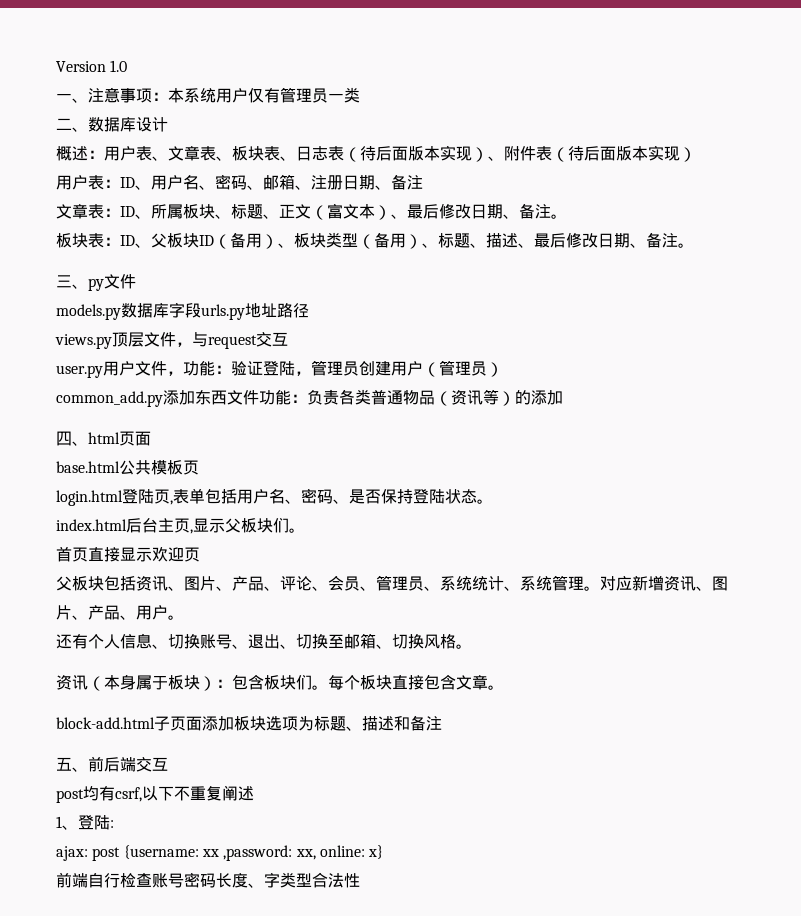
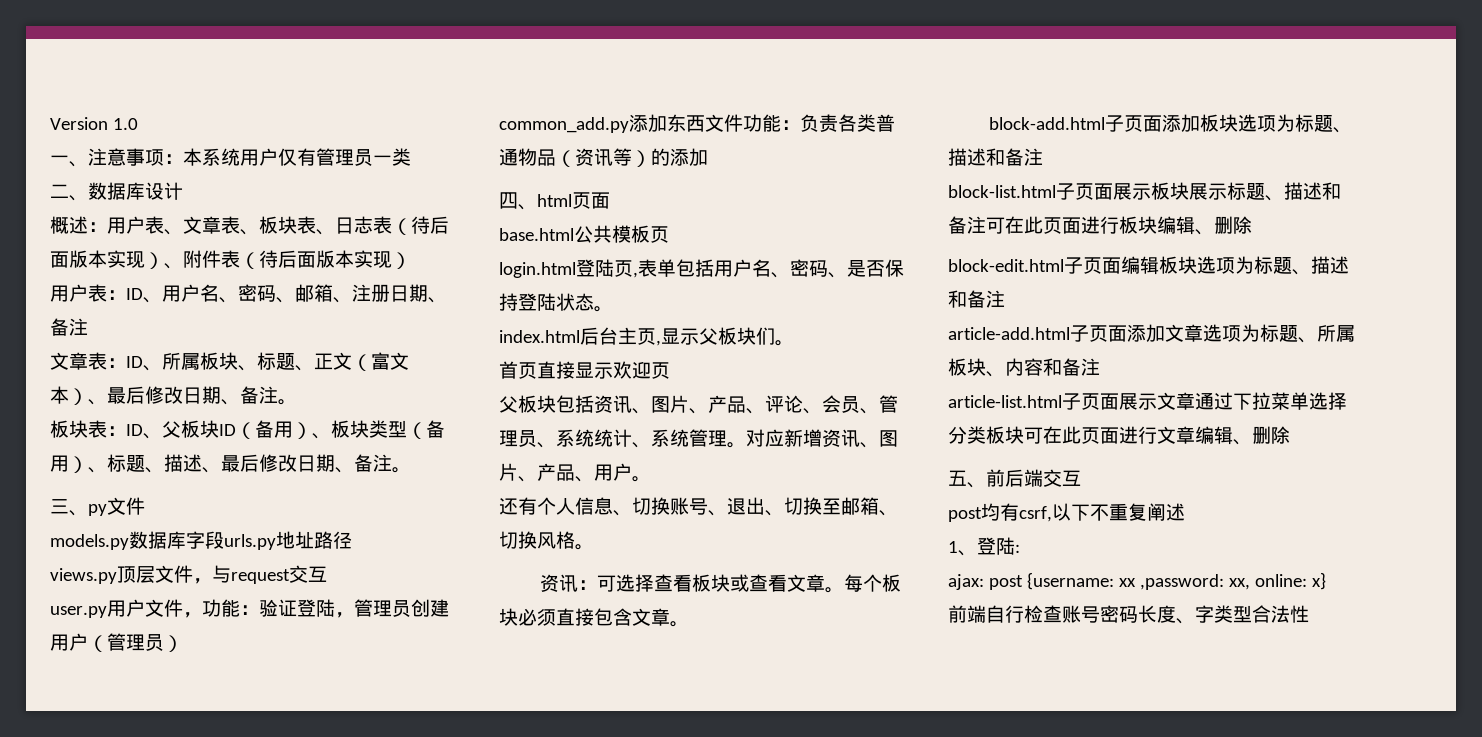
[88,674,312,691] （本身属于板块）：包含板块们 -> [577,574,825,592] ：可选择查看板块或查看文章
(392, 682) none -> [518,608,556,626] 必须
(442, 723) none -> [948,182,1341,201] [948,216,1252,235] [948,256,1349,275] [948,290,1005,308] [948,324,1355,343] [948,358,1100,377] [948,392,1347,410] [948,426,1290,445] // block-list.html子页面展示板块展示标题、描述和备注可在此页面进行板块编辑、删除 // block-edit.html子页面编辑板块选项为标题、描述和备注 // article-add.html子页面添加文章选项为标题、所属板块、内容和备注 // article-list.html子页面展示文章通过下拉菜单选择分类板块可在此页面进行文章编辑、删除

